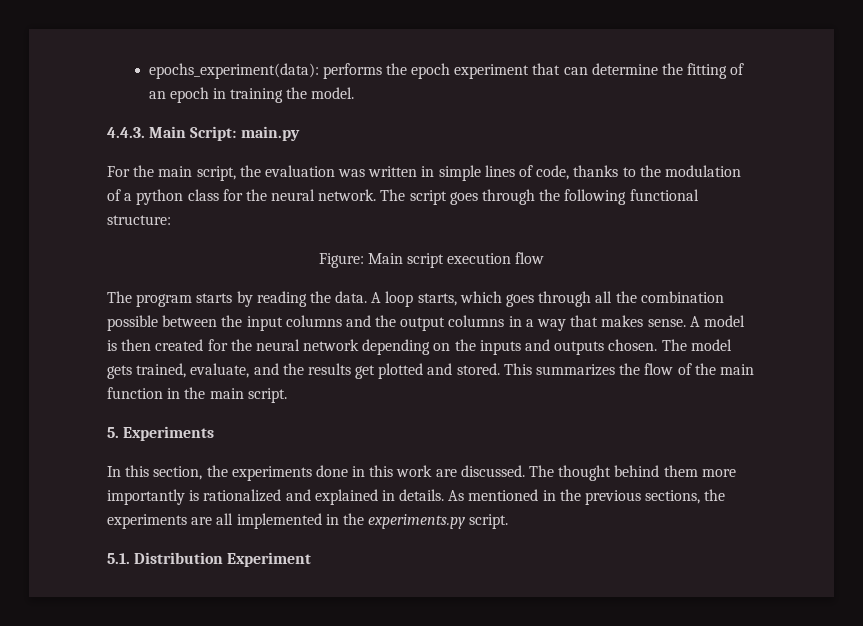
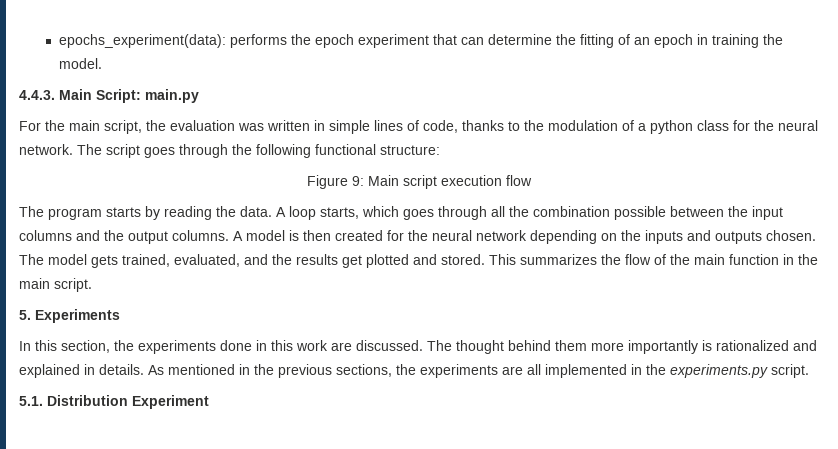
[318,253,364,268] Figure: -> [307,175,364,189] Figure 9:
[448,315,686,331] columns in a way that makes sense. -> [172,230,229,241] columns.
[190,363,250,378] evaluate, -> [174,254,240,267] evaluated,

